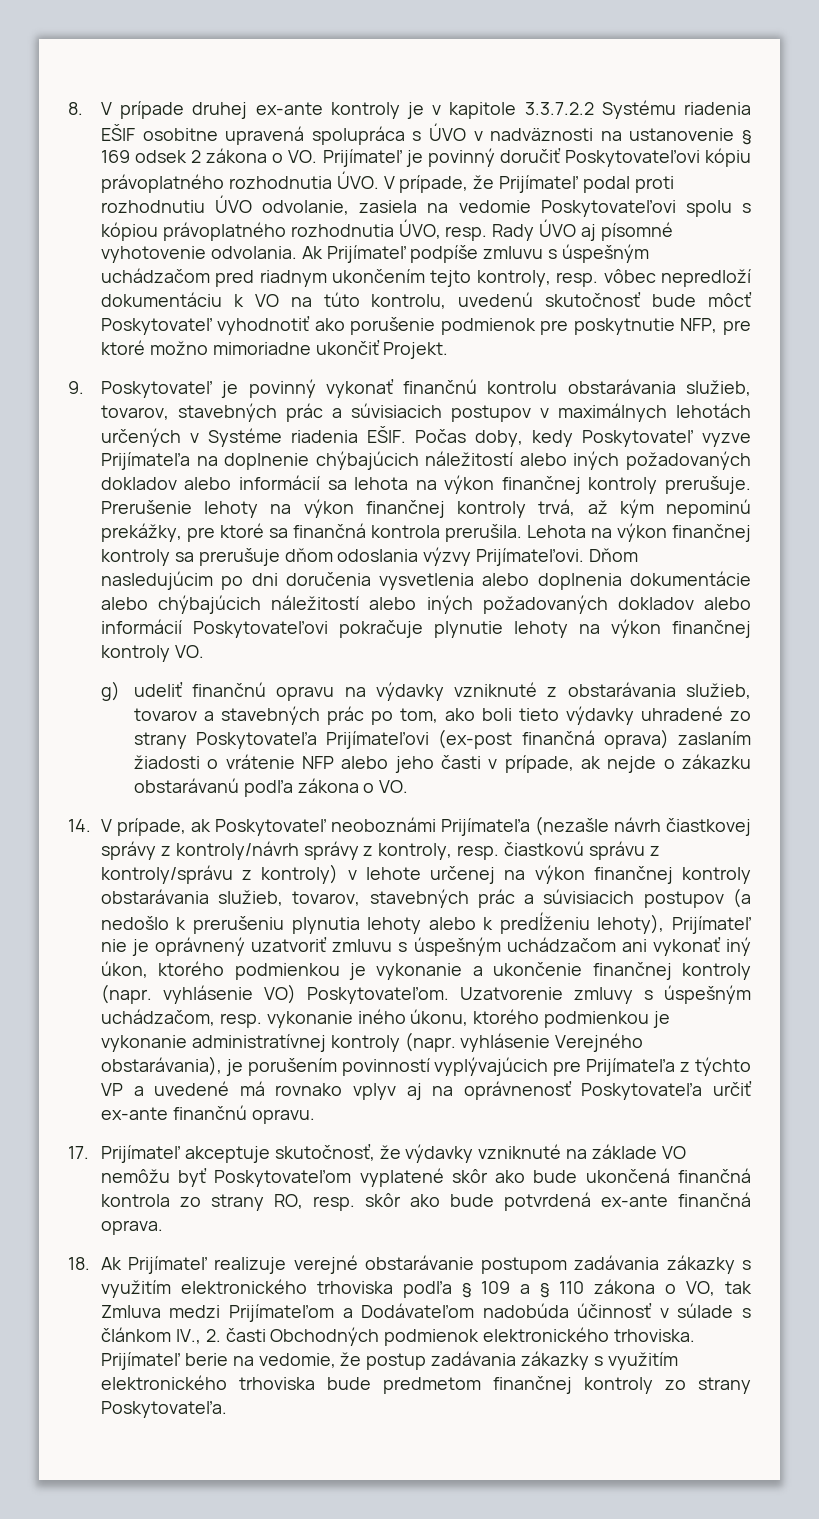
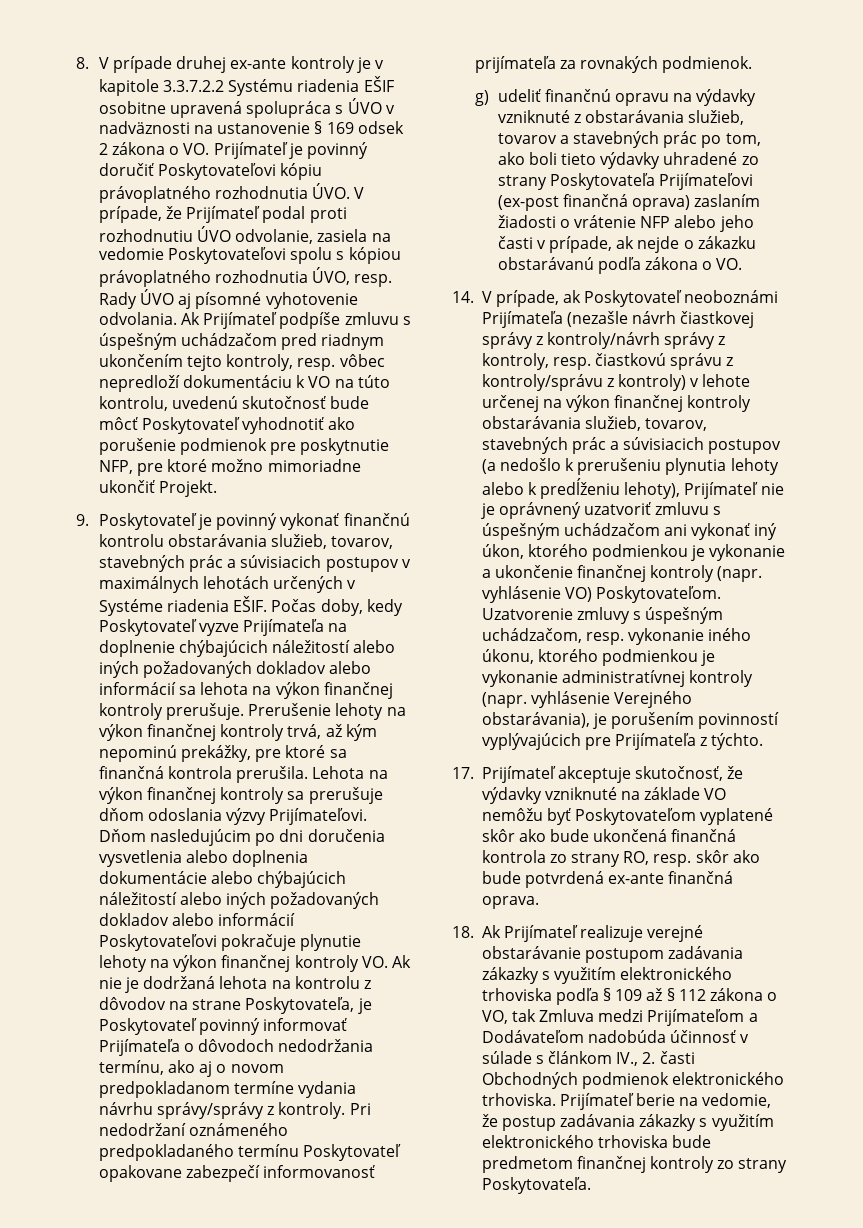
(204, 651) none -> [391,955,411,968] [98,976,371,993] [98,997,372,1014] [98,1018,348,1035] [98,1039,374,1056] [98,1060,284,1077] [98,1081,357,1098] [98,1102,371,1119] [98,1123,288,1136] [98,1144,402,1161] [98,1165,376,1182] [474,56,753,73] Ak nie je dodržaná lehota na kontrolu z dôvodov na strane Poskytovateľa, je Poskytovateľ povinný informovať Prijímateľa o dôvodoch nedodržania termínu, ako aj o novom predpokladanom termíne vydania návrhu správy/správy z kontroly. Pri nedodržaní oznámeného predpokladaného termínu Poskytovateľ opakovane zabezpečí informovanosť prijímateľa za rovnakých podmienok.
[695,1057,752,1076] [100,1081,752,1100] [100,1105,315,1124] týchto VP a uvedené má rovnako vplyv aj na oprávnenosť Poskytovateľa určiť ex-ante finančnú opravu. -> [711,733,764,750] týchto.
[519,1281,584,1298] a § 110 -> [646,988,706,1001] až § 112

